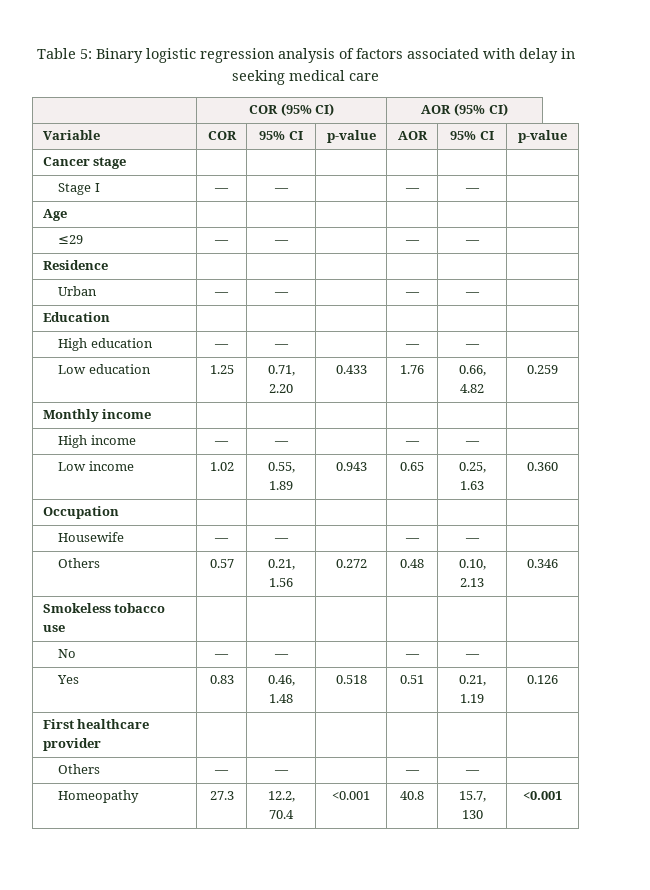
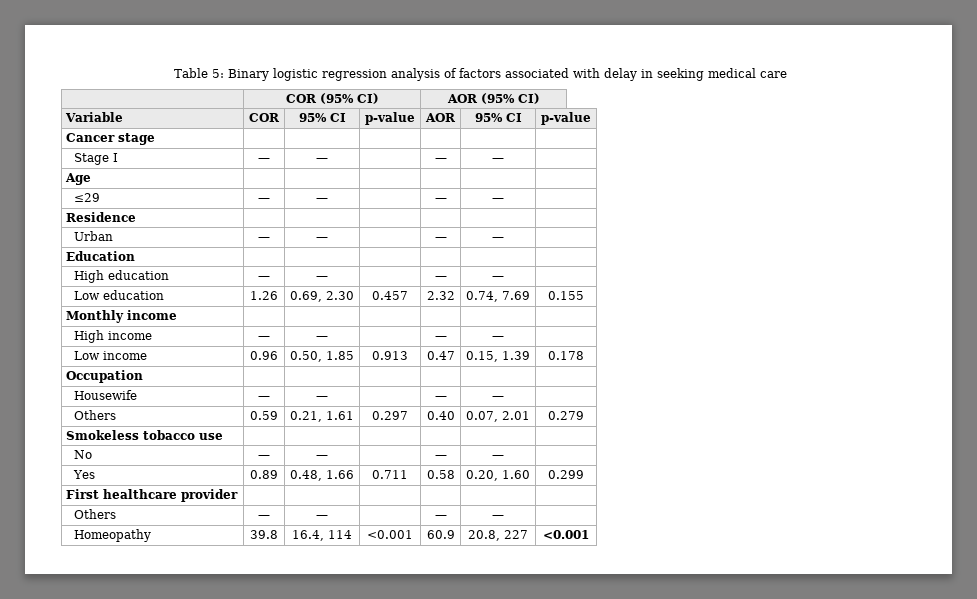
[209,365,234,374] [267,365,295,376] [269,384,293,393] [335,365,367,374] [400,365,424,374] [458,365,486,376] [460,384,484,393] [527,365,558,374] 1.25 | 0.71, 2.20 | 0.433 | 1.76 | 0.66, 4.82 | 0.259 -> [250,291,278,300] [290,291,354,302] [372,291,408,300] [426,291,455,300] [466,291,530,302] [548,291,584,300] 1.26 | 0.69, 2.30 | 0.457 | 2.32 | 0.74, 7.69 | 0.155
[209,462,234,471] [267,462,295,473] [269,481,293,490] [335,462,367,471] [400,462,424,471] [458,462,486,473] [460,481,484,490] [527,462,558,471] 1.02 | 0.55, 1.89 | 0.943 | 0.65 | 0.25, 1.63 | 0.360 -> [250,351,278,360] [290,351,354,362] [372,351,408,360] [426,351,455,360] [466,351,530,362] [548,351,584,360] 0.96 | 0.50, 1.85 | 0.913 | 0.47 | 0.15, 1.39 | 0.178
[209,559,234,568] [267,559,295,570] [269,578,293,587] [335,559,367,568] [400,559,424,568] [458,559,486,570] [460,578,484,587] [527,559,558,568] 0.57 | 0.21, 1.56 | 0.272 | 0.48 | 0.10, 2.13 | 0.346 -> [250,411,278,420] [290,411,354,422] [372,411,408,420] [426,411,455,420] [466,411,530,422] [548,411,584,420] 0.59 | 0.21, 1.61 | 0.297 | 0.40 | 0.07, 2.01 | 0.279
[209,675,234,684] [267,675,295,686] [269,694,293,703] [335,675,367,684] [400,675,424,684] [458,675,486,686] [460,694,484,703] [527,675,558,684] 0.83 | 0.46, 1.48 | 0.518 | 0.51 | 0.21, 1.19 | 0.126 -> [250,470,278,479] [290,470,354,481] [372,470,408,479] [426,470,455,479] [466,470,530,481] [548,470,584,479] 0.89 | 0.48, 1.66 | 0.711 | 0.58 | 0.20, 1.60 | 0.299
[209,791,234,800] [267,791,295,802] [269,810,294,819] [332,791,370,800] [400,791,424,800] [458,791,486,802] [461,810,483,819] 27.3 | 12.2, 70.4 | <0.001 | 40.8 | 15.7, 130 -> [250,530,278,539] [292,530,352,541] [367,530,413,539] [426,530,455,539] [468,530,528,541] 39.8 | 16.4, 114 | <0.001 | 60.9 | 20.8, 227

